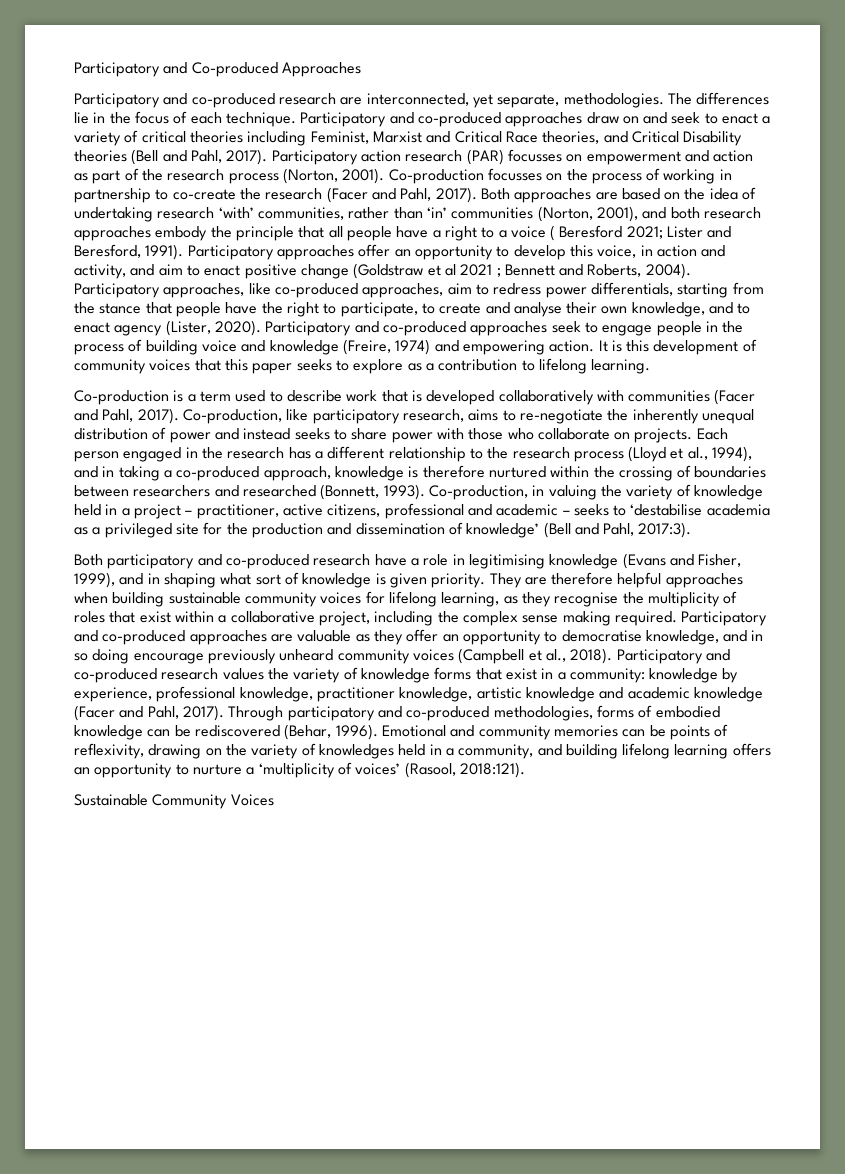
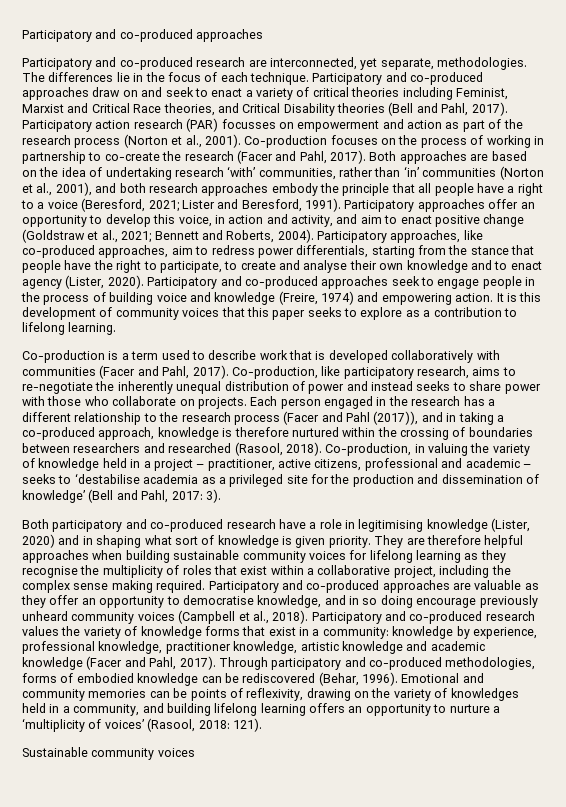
[74,62,361,77] Participatory and Co-produced Approaches -> [22,29,264,42] Participatory and co-produced approaches
[282,168,338,184] (Norton, -> [123,134,202,148] (Norton et al.,
[487,168,542,181] focusses -> [330,135,378,145] focuses
[537,206,593,222] (Norton, -> [499,166,544,180] [22,183,53,196] (Norton et al.,
[550,225,623,241] ( Beresford -> [81,198,146,212] (Beresford,
[444,264,501,277] al 2021 ; -> [101,230,152,243] al., 2021;
[631,302,705,317] knowledge, -> [406,260,468,273] knowledge
[628,446,753,462] (Lloyd et al., 1994), -> [283,411,419,425] (Facer and Pahl (2017)),
[320,484,425,500] (Bonnett, 1993). -> [234,442,322,456] (Rasool, 2018).
[638,522,692,538] 2017:3). -> [171,489,221,503] 2017: 3).
[622,553,742,569] [74,572,115,588] (Evans and Fisher, 1999), -> [491,518,531,532] [22,534,55,548] (Lister, 2020)
[441,592,500,607] learning, -> [416,550,461,563] learning
[459,762,525,778] 2018:121). -> [198,718,262,732] 2018: 121).
[152,794,274,809] Community Voices -> [91,748,195,760] community voices

